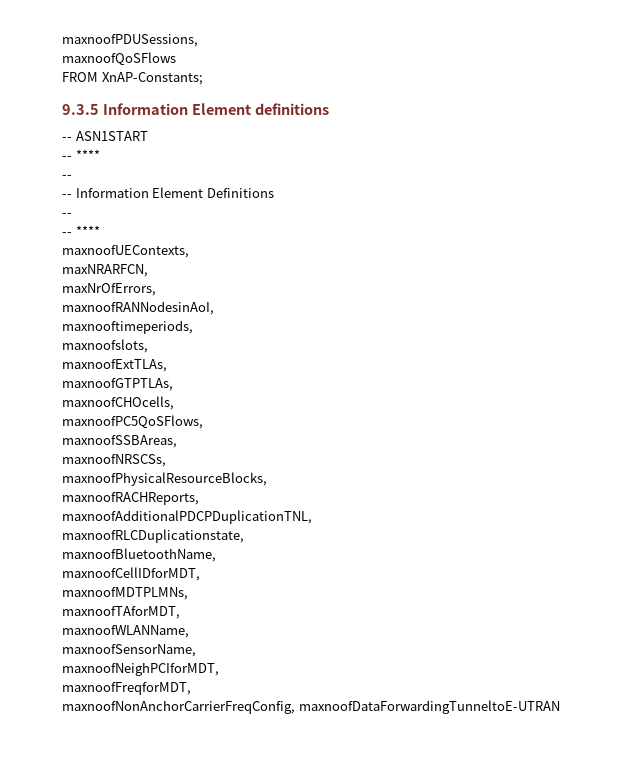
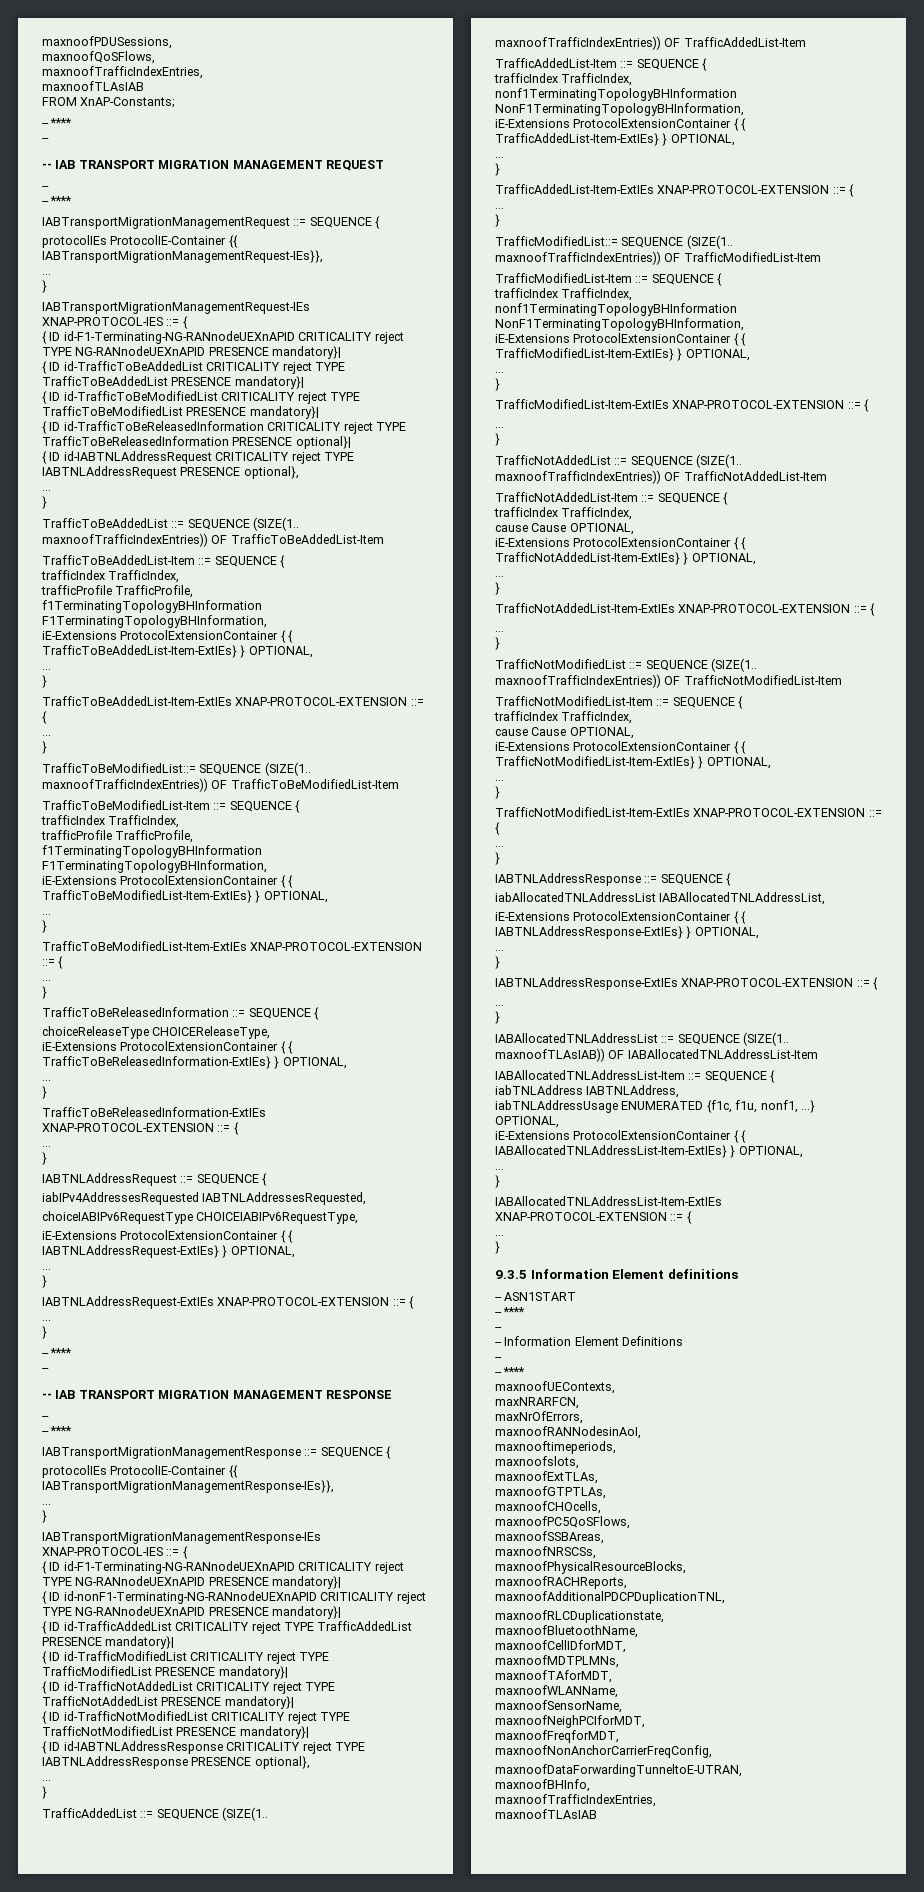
[62,52,176,66] maxnoofQoSFlows -> [42,51,155,64] [42,66,203,79] [42,81,144,91] maxnoofQoSFlows, // maxnoofTrafficIndexEntries, // maxnoofTLAsIAB
(203, 78) none -> [42,118,73,127] [42,138,49,142] [42,160,384,171] [42,186,49,190] [42,196,73,205] [42,216,381,229] [42,235,238,248] [42,250,323,263] [42,274,51,275] [42,280,47,293] [42,302,310,314] [42,316,188,329] [42,331,404,344] [42,346,342,359] [42,361,345,374] [42,376,304,389] [42,391,360,404] [42,406,319,419] [42,421,406,434] [42,436,351,449] [42,451,354,464] [42,466,299,479] [42,490,51,491] [42,496,47,509] [42,517,300,531] [42,533,384,547] [42,555,286,568] [41,570,180,583] [41,585,194,598] [42,600,262,613] [42,615,267,628] [42,630,294,643] [42,645,313,658] [42,669,51,670] [42,675,47,688] [42,696,424,706] [42,711,47,724] [42,735,51,736] [42,741,47,754] [42,762,311,776] [42,778,399,792] [42,800,301,813] [41,815,180,828] [41,830,194,843] [42,845,262,858] [42,860,267,873] [42,875,294,888] [42,890,328,903] [42,914,51,915] [42,920,47,933] [42,941,423,951] [42,956,64,969] [42,980,51,981] [42,986,47,999] [42,1007,320,1020] [42,1026,271,1039] [42,1041,294,1054] [42,1056,347,1069] [42,1080,51,1081] [42,1086,47,1099] [42,1107,266,1117] [42,1122,239,1135] [42,1146,51,1147] [42,1152,47,1165] [42,1173,268,1186] [42,1192,367,1205] [42,1211,359,1224] [42,1230,294,1243] [42,1245,295,1258] [42,1269,51,1270] [42,1275,47,1288] [42,1296,415,1309] [42,1320,51,1321] [42,1326,47,1339] [42,1348,73,1357] [42,1368,49,1372] [42,1390,392,1399] [42,1416,49,1420] [42,1426,73,1435] [42,1446,392,1459] [42,1465,238,1478] [42,1480,334,1493] [42,1504,51,1505] [42,1510,47,1523] [42,1532,321,1544] [42,1546,188,1559] [42,1561,404,1574] [42,1576,342,1589] [42,1591,426,1604] [42,1606,342,1619] [42,1621,413,1634] [42,1636,175,1649] [42,1651,329,1664] [42,1666,288,1679] [42,1681,335,1694] [42,1696,294,1709] [42,1711,350,1724] [42,1726,309,1739] [42,1741,365,1754] [42,1756,310,1769] [42,1780,51,1781] [42,1786,47,1799] [42,1807,269,1821] [495,36,806,50] [495,58,708,71] [494,73,633,86] [495,88,737,101] [495,103,744,116] [495,118,747,131] [495,133,735,146] [495,157,504,158] [495,163,500,176] [495,184,855,197] [495,208,504,209] [495,214,500,227] [495,235,733,249] [495,251,821,265] [495,273,723,286] [494,288,633,301] [495,303,737,316] [495,318,744,331] [495,333,747,346] [495,348,750,361] [495,372,504,373] [495,378,500,391] [495,399,870,412] [495,427,504,428] [495,433,500,446] [495,454,743,468] [495,470,827,484] [495,492,729,505] [494,507,633,520] [495,523,634,535] [495,537,747,550] [495,552,756,565] [495,576,504,577] [495,582,500,595] [495,603,876,616] [495,631,504,632] [495,637,500,650] [495,658,758,672] [495,674,842,688] [495,696,744,709] [494,711,633,724] [495,727,634,739] [495,741,747,754] [495,756,771,769] [495,780,504,781] [495,786,500,799] [495,807,882,817] [495,822,500,835] [495,846,504,847] [495,852,500,865] [495,873,732,886] [495,892,826,905] [495,911,747,924] [495,926,759,939] [495,950,504,951] [495,956,500,969] [495,977,879,990] [495,1005,504,1006] [495,1011,500,1024] [495,1032,790,1046] [495,1048,818,1062] [495,1070,776,1083] [495,1085,680,1098] [495,1100,815,1113] [495,1116,559,1128] [495,1130,747,1143] [495,1145,803,1158] [495,1169,504,1170] [495,1175,500,1188] [495,1196,722,1206] [495,1211,692,1224] [495,1235,504,1236] [495,1241,500,1254] // -- **** // -- // -- IAB TRANSPORT MIGRATION MANAGEMENT REQUEST // -- // -- **** // IABTransportMigrationManagementRequest ::= SEQUENCE { // protocolIEs ProtocolIE-Container {{ IABTransportMigrationManagementRequest-IEs}}, // ... // } // IABTransportMigrationManagementRequest-IEs XNAP-PROTOCOL-IES ::= { // { ID id-F1-Terminating-NG-RANnodeUEXnAPID CRITICALITY reject TYPE NG-RANnodeUEXnAPID PRESENCE mandatory}| // { ID id-TrafficToBeAddedList CRITICALITY reject TYPE TrafficToBeAddedList PRESENCE mandatory}| // { ID id-TrafficToBeModifiedList CRITICALITY reject TYPE TrafficToBeModifiedList PRESENCE mandatory}| // { ID id-TrafficToBeReleasedInformation CRITICALITY reject TYPE TrafficToBeReleasedInformation PRESENCE optional}| // { ID id-IABTNLAddressRequest CRITICALITY reject TYPE IABTNLAddressRequest PRESENCE optional}, // ... // } // TrafficToBeAddedList ::= SEQUENCE (SIZE(1.. maxnoofTrafficIndexEntries)) OF TrafficToBeAddedList-Item // TrafficToBeAddedList-Item ::= SEQUENCE { // trafficIndex TrafficIndex, // trafficProfile TrafficProfile, // f1TerminatingTopologyBHInformation F1TerminatingTopologyBHInformation, // iE-Extensions ProtocolExtensionContainer { { TrafficToBeAddedList-Item-ExtIEs} } OPTIONAL, // ... // } // TrafficToBeAddedList-Item-ExtIEs XNAP-PROTOCOL-EXTENSION ::= { // ... // } // TrafficToBeModifiedList::= SEQUENCE (SIZE(1.. maxnoofTrafficIndexEntries)) OF TrafficToBeModifiedList-Item // TrafficToBeModifiedList-Item ::= SEQUENCE { // trafficIndex TrafficIndex, // trafficProfile TrafficProfile, // f1TerminatingTopologyBHInformation F1TerminatingTopologyBHInformation, // iE-Extensions ProtocolExtensionContainer { { TrafficToBeModifiedList-Item-ExtIEs} } OPTIONAL, // ... // } // TrafficToBeModifiedList-Item-ExtIEs XNAP-PROTOCOL-EXTENSION ::= { // ... // } // TrafficToBeReleasedInformation ::= SEQUENCE { // choiceReleaseType CHOICEReleaseType, // iE-Extensions ProtocolExtensionContainer { { TrafficToBeReleasedInformation-ExtIEs} } OPTIONAL, // ... // } // TrafficToBeReleasedInformation-ExtIEs XNAP-PROTOCOL-EXTENSION ::= { // ... // } // IABTNLAddressRequest ::= SEQUENCE { // iabIPv4AddressesRequested IABTNLAddressesRequested, // choiceIABIPv6RequestType CHOICEIABIPv6RequestType, // iE-Extensions ProtocolExtensionContainer { { IABTNLAddressRequest-ExtIEs} } OPTIONAL, // ... // } // IABTNLAddressRequest-ExtIEs XNAP-PROTOCOL-EXTENSION ::= { // ... // } // -- **** // -- // -- IAB TRANSPORT MIGRATION MANAGEMENT RESPONSE // -- // -- **** // IABTransportMigrationManagementResponse ::= SEQUENCE { // protocolIEs ProtocolIE-Container {{ IABTransportMigrationManagementResponse-IEs}}, // ... // } // IABTransportMigrationManagementResponse-IEs XNAP-PROTOCOL-IES ::= { // { ID id-F1-Terminating-NG-RANnodeUEXnAPID CRITICALITY reject TYPE NG-RANnodeUEXnAPID PRESENCE mandatory}| // { ID id-nonF1-Terminating-NG-RANnodeUEXnAPID CRITICALITY reject TYPE NG-RANnodeUEXnAPID PRESENCE mandatory}| // { ID id-TrafficAddedList CRITICALITY reject TYPE TrafficAddedList PRESENCE mandatory}| // { ID id-TrafficModifiedList CRITICALITY reject TYPE TrafficModifiedList PRESENCE mandatory}| // { ID id-TrafficNotAddedList CRITICALITY reject TYPE TrafficNotAddedList PRESENCE mandatory}| // { ID id-TrafficNotModifiedList CRITICALITY reject TYPE TrafficNotModifiedList PRESENCE mandatory}| // { ID id-IABTNLAddressResponse CRITICALITY reject TYPE IABTNLAddressResponse PRESENCE optional}, // ... // } // TrafficAddedList ::= SEQUENCE (SIZE(1.. maxnoofTrafficIndexEntries)) OF TrafficAddedList-Item // TrafficAddedList-Item ::= SEQUENCE { // trafficIndex TrafficIndex, // nonf1TerminatingTopologyBHInformation NonF1TerminatingTopologyBHInformation, // iE-Extensions ProtocolExtensionContainer { { TrafficAddedList-Item-ExtIEs} } OPTIONAL, // ... // } // TrafficAddedList-Item-ExtIEs XNAP-PROTOCOL-EXTENSION ::= { // ... // } // TrafficModifiedList::= SEQUENCE (SIZE(1.. maxnoofTrafficIndexEntries)) OF TrafficModifiedList-Item // TrafficModifiedList-Item ::= SEQUENCE { // trafficIndex TrafficIndex, // nonf1TerminatingTopologyBHInformation NonF1TerminatingTopologyBHInformation, // iE-Extensions ProtocolExtensionContainer { { TrafficModifiedList-Item-ExtIEs} } OPTIONAL, // ... // } // TrafficModifiedList-Item-ExtIEs XNAP-PROTOCOL-EXTENSION ::= { // ... // } // TrafficNotAddedList ::= SEQUENCE (SIZE(1.. maxnoofTrafficIndexEntries)) OF TrafficNotAddedList-Item // TrafficNotAddedList-Item ::= SEQUENCE { // trafficIndex TrafficIndex, // cause Cause OPTIONAL, // iE-Extensions ProtocolExtensionContainer { { TrafficNotAddedList-Item-ExtIEs} } OPTIONAL, // ... // } // TrafficNotAddedList-Item-ExtIEs XNAP-PROTOCOL-EXTENSION ::= { // ... // } // TrafficNotModifiedList ::= SEQUENCE (SIZE(1.. maxnoofTrafficIndexEntries)) OF TrafficNotModifiedList-Item // TrafficNotModifiedList-Item ::= SEQUENCE { // trafficIndex TrafficIndex, // cause Cause OPTIONAL, // iE-Extensions ProtocolExtensionContainer { { TrafficNotModifiedList-Item-ExtIEs} } OPTIONAL, // ... // } // TrafficNotModifiedList-Item-ExtIEs XNAP-PROTOCOL-EXTENSION ::= { // ... // } // IABTNLAddressResponse ::= SEQUENCE { // iabAllocatedTNLAddressList IABAllocatedTNLAddressList, // iE-Extensions ProtocolExtensionContainer { { IABTNLAddressResponse-ExtIEs} } OPTIONAL, // ... // } // IABTNLAddressResponse-ExtIEs XNAP-PROTOCOL-EXTENSION ::= { // ... // } // IABAllocatedTNLAddressList ::= SEQUENCE (SIZE(1.. maxnoofTLAsIAB)) OF IABAllocatedTNLAddressList-Item // IABAllocatedTNLAddressList-Item ::= SEQUENCE { // iabTNLAddress IABTNLAddress, // iabTNLAddressUsage ENUMERATED {f1c, f1u, nonf1, ...} OPTIONAL, // iE-Extensions ProtocolExtensionContainer { { IABAllocatedTNLAddressList-Item-ExtIEs} } OPTIONAL, // ... // } // IABAllocatedTNLAddressList-Item-ExtIEs XNAP-PROTOCOL-EXTENSION ::= { // ... // }
[298,700,560,714] maxnoofDataForwardingTunneltoE-UTRAN -> [495,1764,742,1777] [495,1779,590,1792] [495,1794,656,1807] [495,1809,597,1819] // maxnoofDataForwardingTunneltoE-UTRAN, // maxnoofBHInfo, // maxnoofTrafficIndexEntries, // maxnoofTLAsIAB

